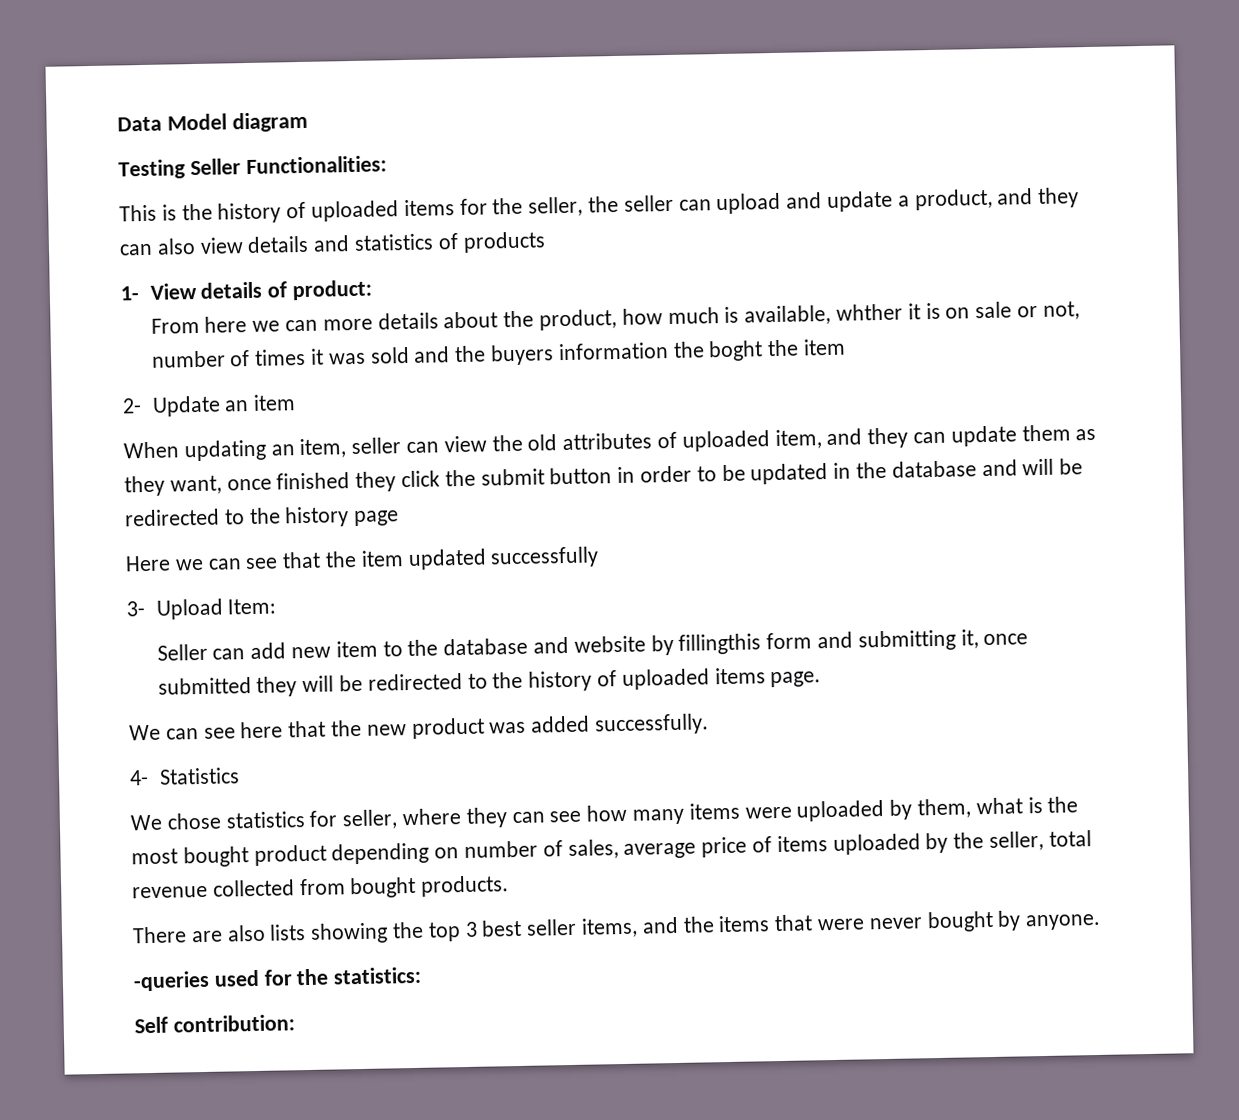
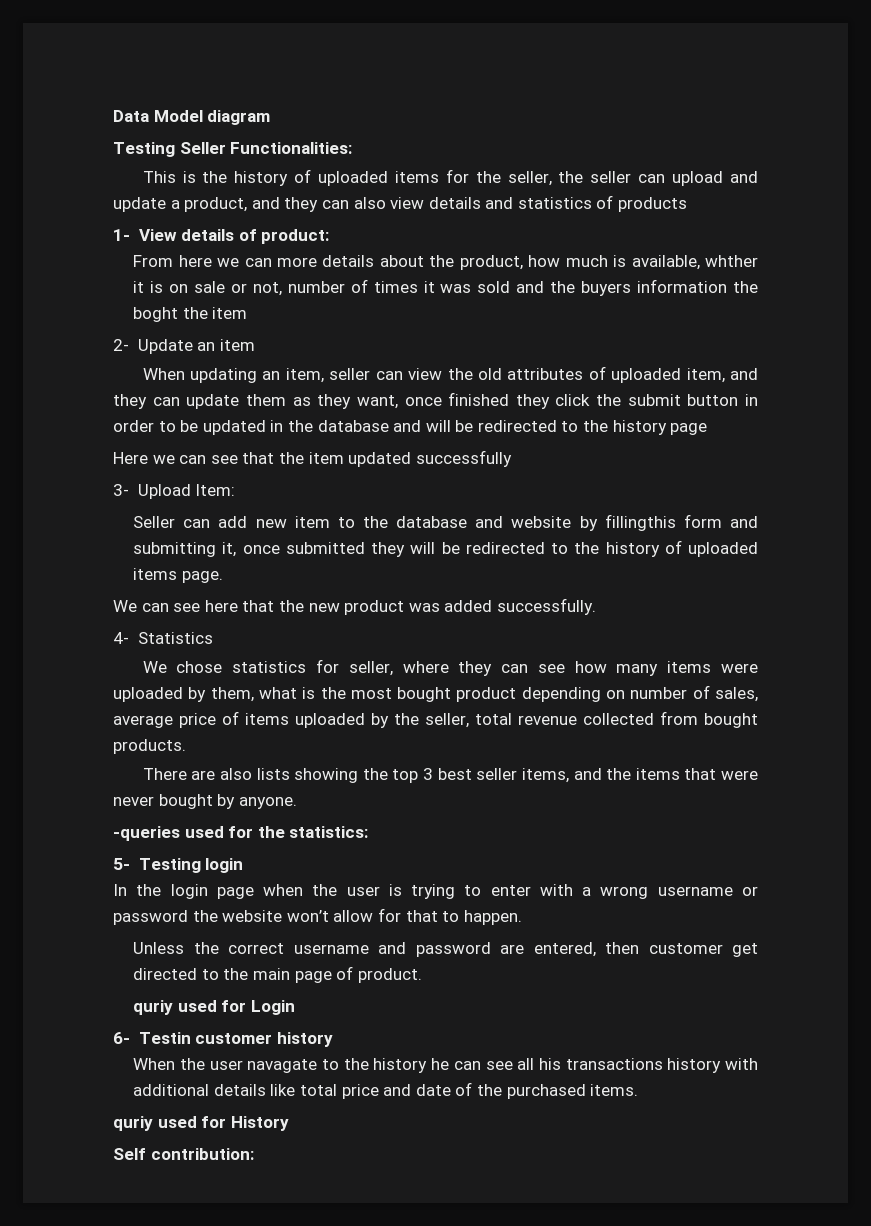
(423, 975) none -> [113,858,244,873] [113,884,758,899] [113,908,522,925] [133,942,758,957] [133,966,422,983] [133,1000,295,1015] [113,1032,333,1047] [133,1058,759,1073] [133,1082,639,1099] [113,1116,289,1131] // 5- Testing login // In the login page when the user is trying to enter with a wrong username or password the website won’t allow for that to happen. // Unless the correct username and password are entered, then customer get directed to the main page of product. // quriy used for Login // 6- Testin customer history // When the user navagate to the history he can see all his transactions history with additional details like total price and date of the purchased items. // quriy used for History

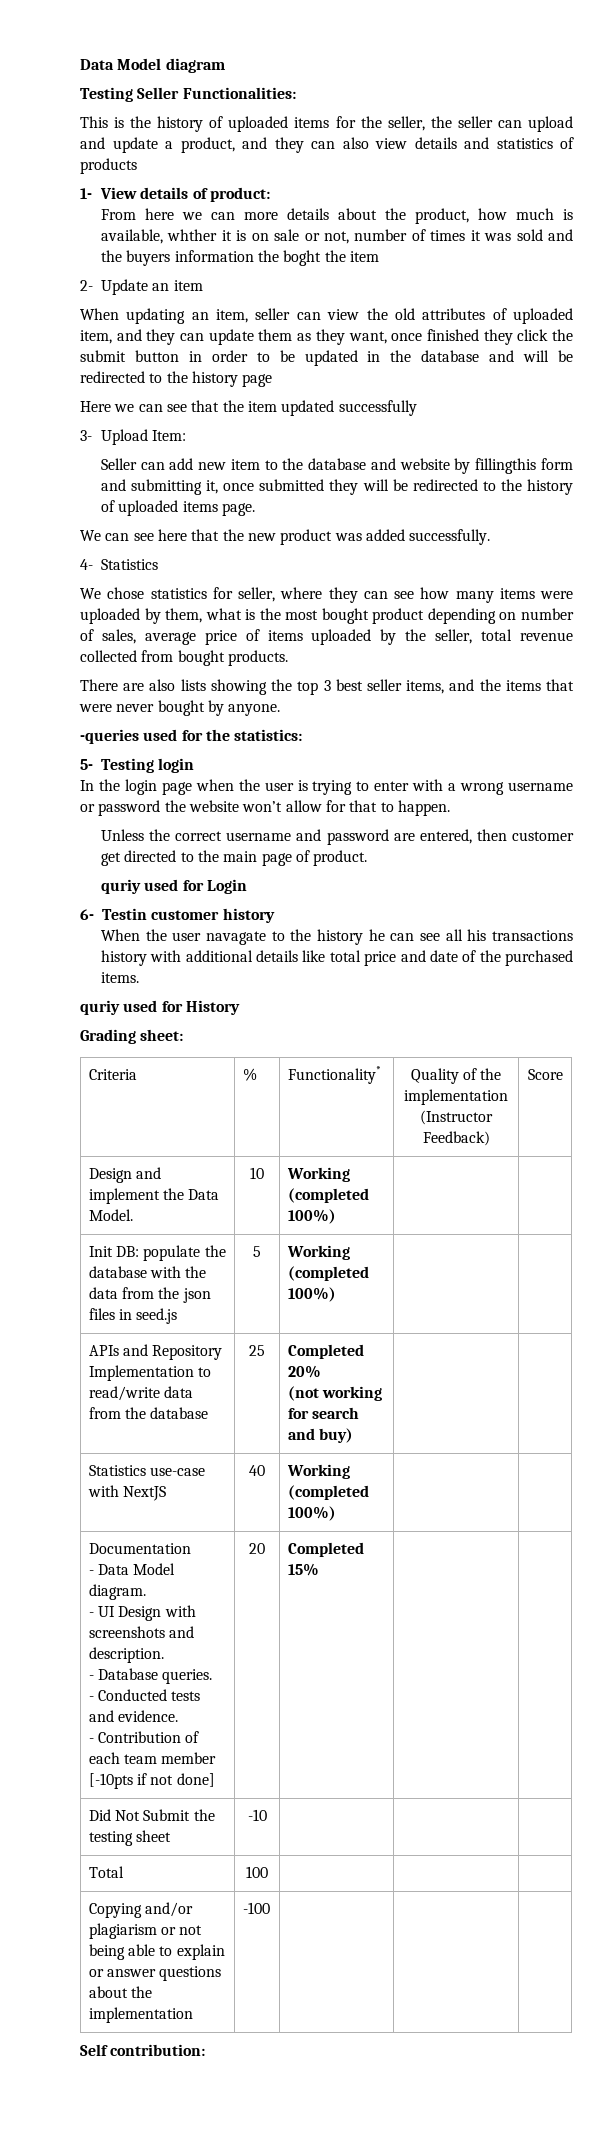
(289, 1123) none -> [80,1029,184,1044] [88,1069,137,1080] [242,1068,257,1081] [287,1066,381,1084] [410,1068,502,1084] [404,1089,508,1105] [420,1110,493,1125] [422,1131,490,1146] [527,1069,563,1080] [88,1167,161,1183] [88,1188,220,1204] [88,1209,133,1221] [250,1167,264,1179] [286,1167,350,1182] [287,1188,369,1203] [287,1209,336,1224] [88,1245,226,1261] [88,1266,207,1278] [88,1287,211,1303] [88,1308,178,1324] [253,1246,261,1257] [286,1245,350,1260] [287,1266,369,1281] [287,1287,336,1302] [88,1344,223,1360] [88,1365,211,1381] [88,1386,193,1401] [88,1407,209,1419] [249,1345,265,1356] [287,1344,364,1359] [287,1365,321,1378] [287,1386,382,1401] [287,1407,359,1419] [287,1428,353,1443] [88,1465,205,1476] [87,1485,166,1501] [249,1465,265,1476] [286,1464,350,1479] [287,1485,369,1500] [287,1506,336,1521] [88,1543,191,1554] [88,1563,176,1575] [88,1584,146,1600] [88,1605,196,1621] [88,1626,194,1638] [88,1647,164,1663] [88,1668,213,1684] [88,1689,201,1701] [88,1710,178,1722] [88,1731,200,1743] [88,1752,217,1764] [88,1773,215,1789] [249,1543,265,1554] [287,1542,364,1557] [287,1563,319,1576] [88,1809,215,1821] [88,1830,171,1846] [247,1809,267,1821] [88,1866,124,1878] [246,1866,268,1878] [88,1902,193,1918] [88,1923,203,1939] [88,1944,225,1960] [88,1966,222,1981] [88,1986,152,1998] [88,2007,193,2023] [242,1902,270,1914] // Grading sheet: // Criteria | % | Functionality* | Quality of the implementation (Instructor Feedback) | Score // Design and implement the Data Model. | 10 | Working (completed 100%) | | // Init DB: populate the database with the data from the json files in seed.js | 5 | Working (completed 100%) | | // APIs and Repository Implementation to read/write data from the database | 25 | Completed 20% // (not working for search and buy) | | // Statistics use-case with NextJS | 40 | Working (completed 100%) | | // Documentation // - Data Model diagram. // - UI Design with screenshots and description. // - Database queries. // - Conducted tests and evidence. // - Contribution of each team member [-10pts if not done] | 20 | Completed 15% | | // Did Not Submit the testing sheet | -10 | | | // Total | 100 | | | // Copying and/or plagiarism or not being able to explain or answer questions about the implementation | -100 | | |

